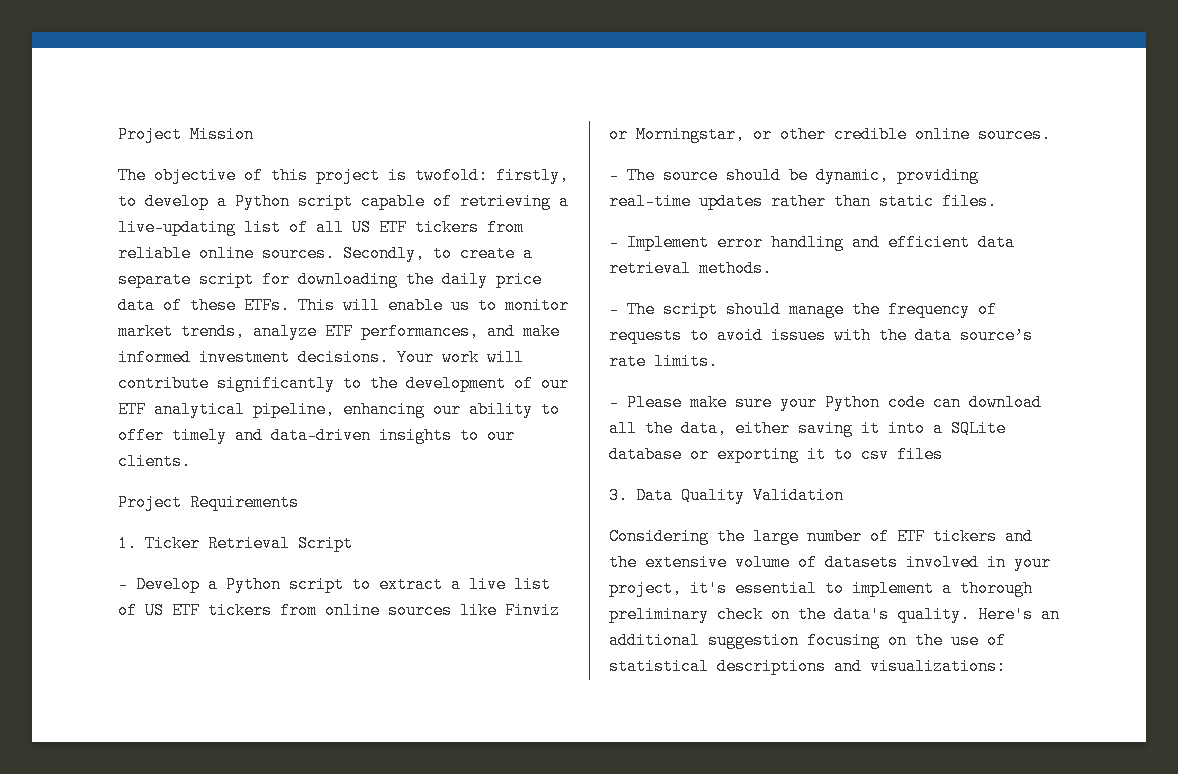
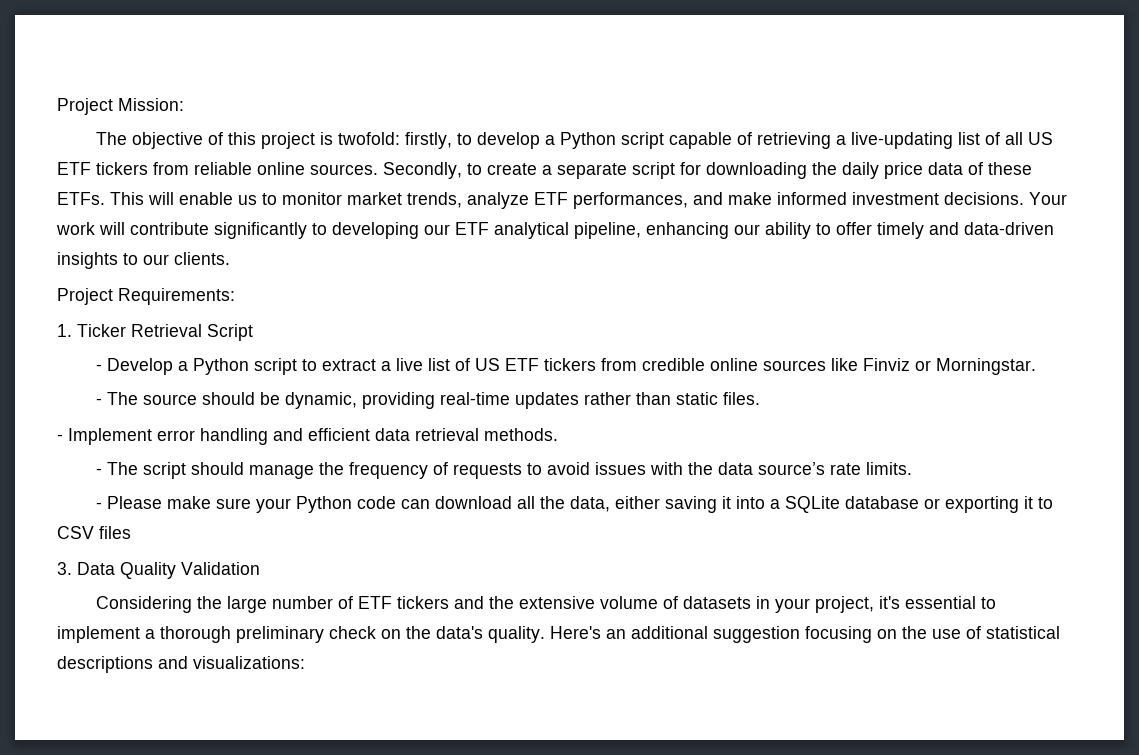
[118,126,254,143] Project Mission -> [57,98,184,115] Project Mission:
[370,375,533,392] the development of -> [332,222,419,239] developing
[190,494,299,511] Requirements -> [118,288,235,305] Requirements:
(317, 610) none -> [641,358,705,371] credible
[636,126,1051,143] Morningstar, or other credible online sources. -> [935,358,1036,375] Morningstar.
[861,446,889,463] csv -> [57,526,94,539] CSV
[906,554,979,571] involved -> (751, 602) none

